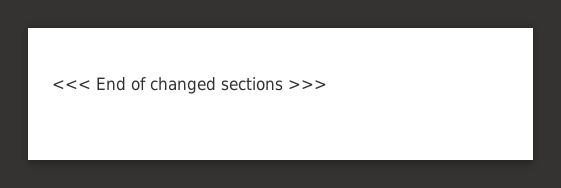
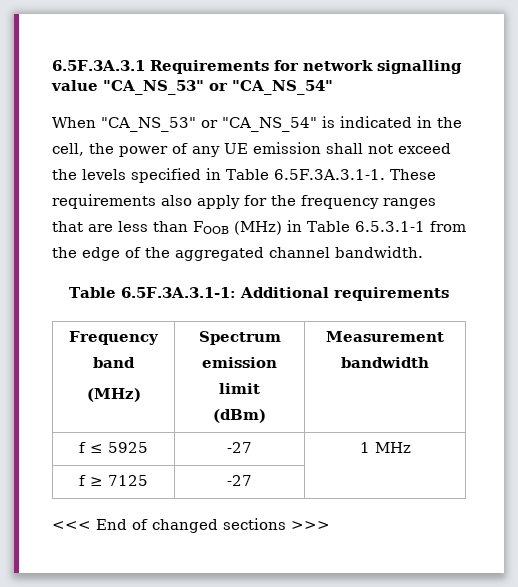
(52, 85) none -> [52,60,462,74] [51,80,333,95] [52,116,462,132] [52,142,451,157] [52,168,436,183] [52,194,436,209] [52,220,466,235] [52,246,423,261] [69,287,449,301] [69,331,159,345] [93,357,135,368] [86,388,141,402] [198,331,281,345] [202,357,277,368] [219,383,260,394] [213,409,266,423] [326,331,444,342] [341,357,429,368] [79,442,148,453] [227,442,252,453] [359,442,411,453] [79,475,148,486] [227,475,252,486] 6.5F.3A.3.1 Requirements for network signalling value "CA_NS_53" or "CA_NS_54" // When "CA_NS_53" or "CA_NS_54" is indicated in the cell, the power of any UE emission shall not exceed the levels specified in Table 6.5F.3A.3.1-1. These requirements also apply for the frequency ranges that are less than FOOB (MHz) in Table 6.5.3.1-1 from the edge of the aggregated channel bandwidth. // Table 6.5F.3A.3.1-1: Additional requirements // Frequency band // (MHz) | Spectrum emission limit // (dBm) | Measurement bandwidth // f ≤ 5925 | -27 | 1 MHz // f ≥ 7125 | -27 | //

